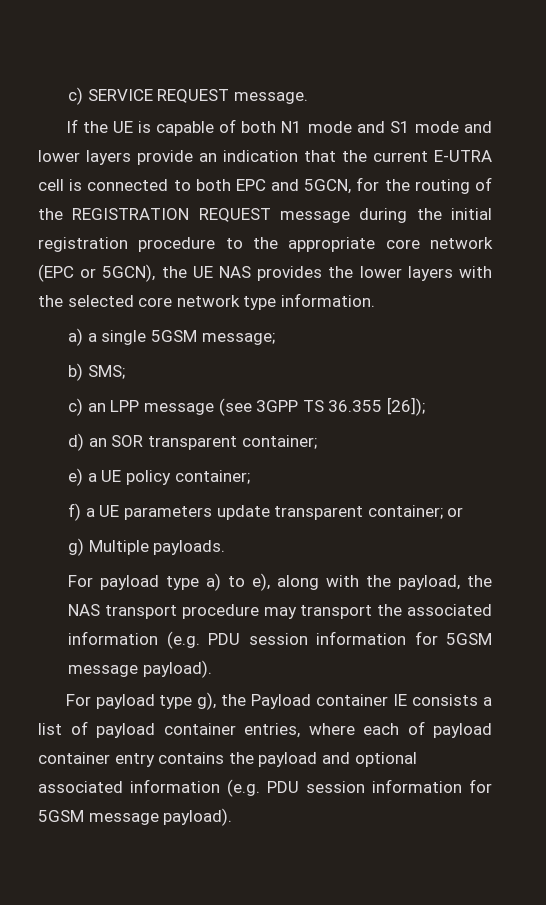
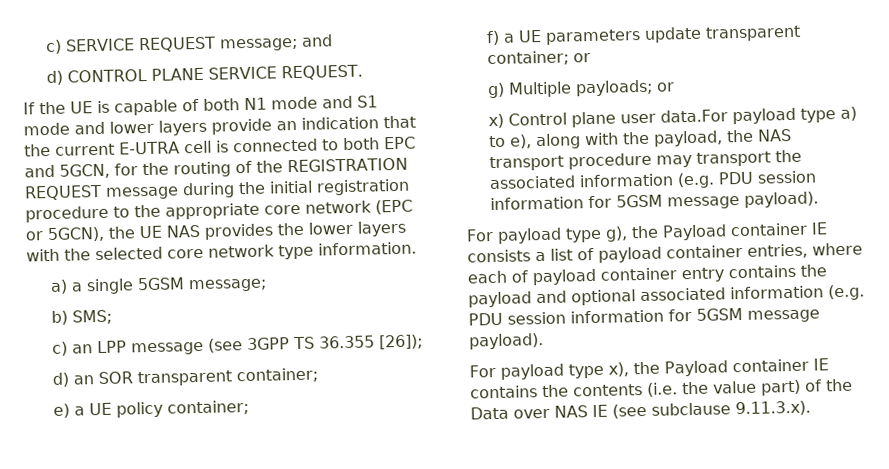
[234,92,309,104] message. -> [219,34,333,52] [45,64,363,86] message; and // d) CONTROL PLANE SERVICE REQUEST.
[153,540,226,555] [68,575,94,587] payloads. // For -> [574,79,675,97] [487,109,728,129] payloads; or // x) Control plane user data.For
(233, 817) none -> [469,358,829,380] [470,378,853,399] [470,400,811,420] // For payload type x), the Payload container IE contains the contents (i.e. the value part) of the Data over NAS IE (see subclause 9.11.3.x).

